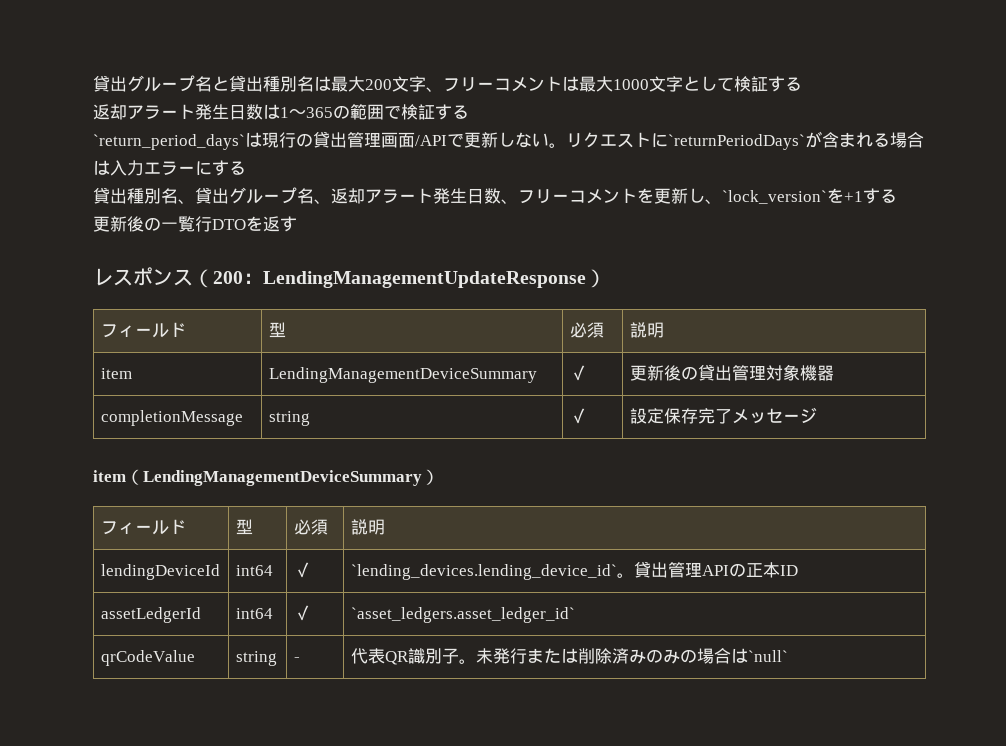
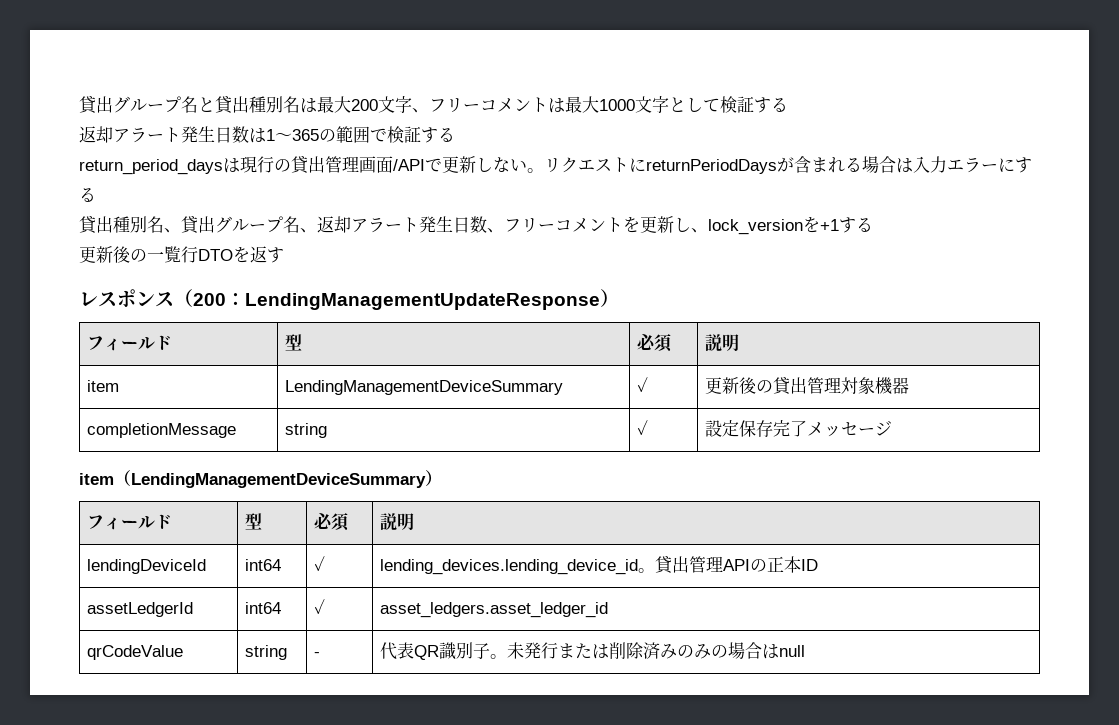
[93,134,245,150] `return_period_days` -> [79,159,223,175] return_period_days
[668,134,805,150] `returnPeriodDays` -> [646,159,777,174] returnPeriodDays
[722,190,827,204] `lock_version` -> [708,219,803,235] lock_version
[350,564,617,580] `lending_devices.lending_device_id` -> [380,559,639,575] lending_devices.lending_device_id
[350,607,575,623] `asset_ledgers.asset_ledger_id` -> [380,602,609,618] asset_ledgers.asset_ledger_id
[747,650,788,662] `null` -> [779,645,806,657] null

